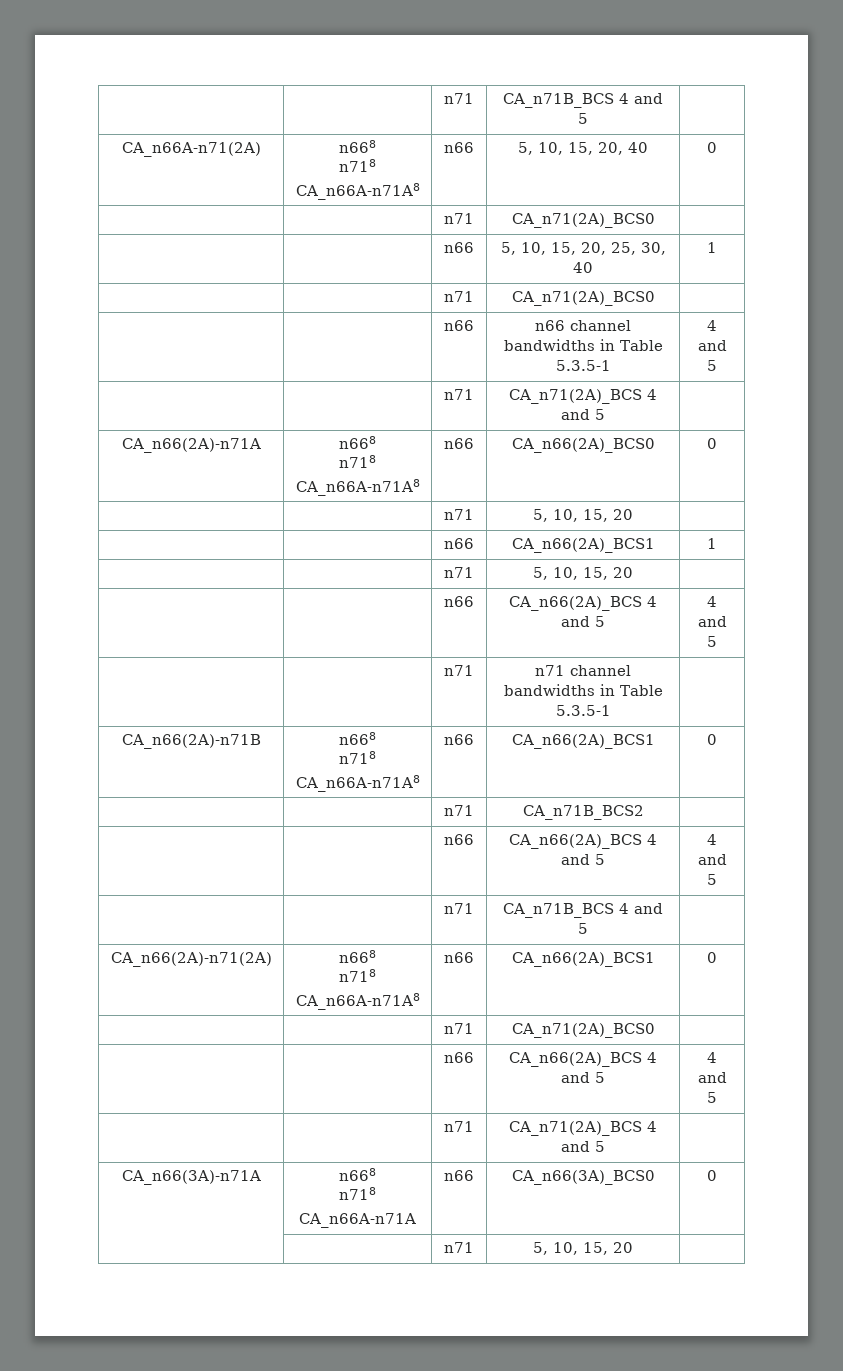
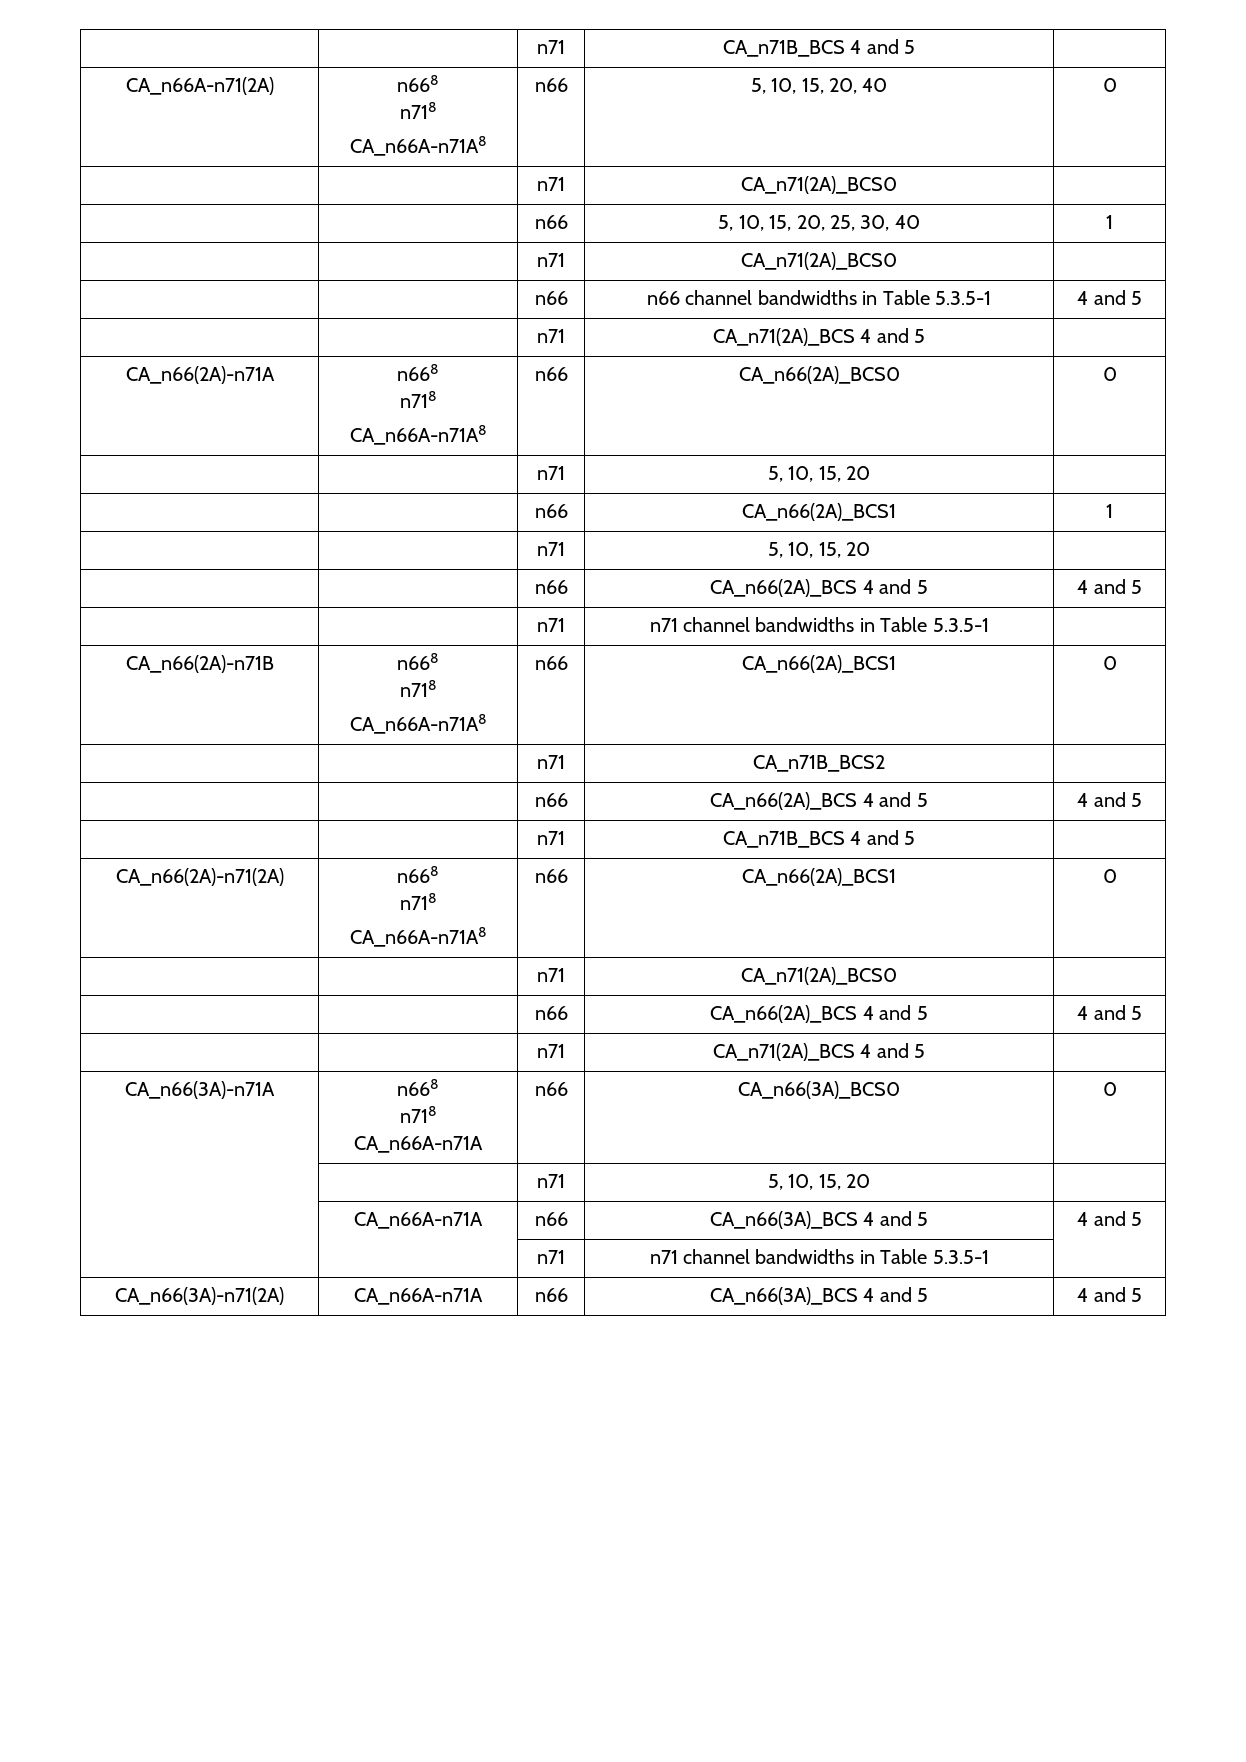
(633, 1247) none -> [354,1212,483,1229] [534,1212,568,1226] [709,1211,929,1229] [1077,1211,1142,1226] [537,1250,565,1264] [649,1249,989,1264] [115,1287,284,1305] [354,1288,483,1305] [534,1288,568,1302] [709,1287,929,1305] [1077,1287,1142,1302] // | CA_n66A-n71A | n66 | CA_n66(3A)_BCS 4 and 5 | 4 and 5 // | | n71 | n71 channel bandwidths in Table 5.3.5-1 | // CA_n66(3A)-n71(2A) | CA_n66A-n71A | n66 | CA_n66(3A)_BCS 4 and 5 | 4 and 5

